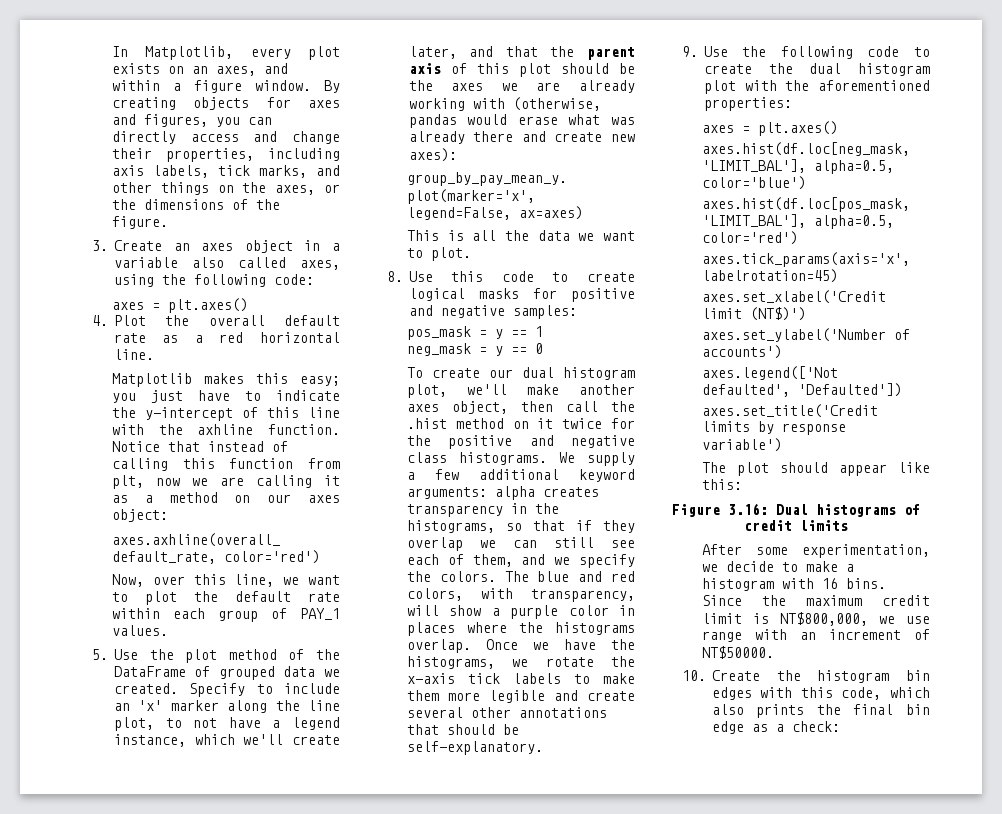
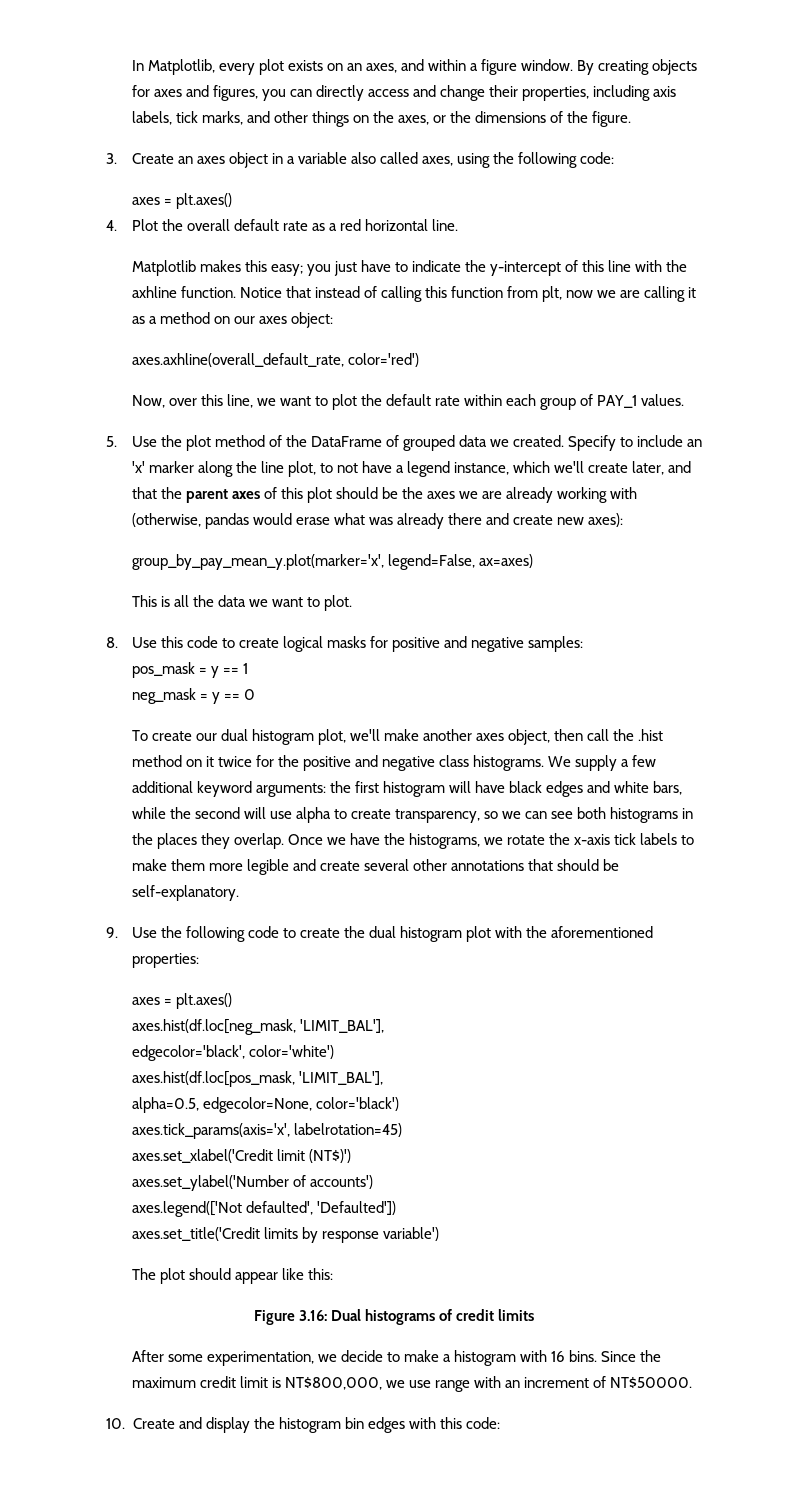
[408,63,441,74] axis -> [231,491,260,499] axes
[494,486,599,500] [406,503,559,517] [406,520,635,533] [406,537,635,551] [406,554,635,568] [406,571,635,582] [406,588,635,602] [406,605,635,619] [406,622,635,636] alpha creates transparency in the histograms, so that if they overlap we can still see each of them, and we specify the colors. The blue and red colors, with transparency, will show a purple color in places where the histograms -> [329,781,683,797] [131,807,694,823] [131,833,230,849] the first histogram will have black edges and white bars, while the second will use alpha to create transparency, so we can see both histograms in the places they
[813,160,894,174] [701,176,806,190] alpha=0.5, color='blue') -> [131,1045,334,1061] // edgecolor='black', color='white')
[813,215,894,229] [701,231,798,245] alpha=0.5, color='red') -> [131,1097,399,1113] // alpha=0.5, edgecolor=None, color='black')
(760, 675) none -> [178,1417,250,1433] and display
[841,687,930,700] [711,704,930,718] [711,721,840,734] code, which also prints the final bin edge as a check: -> [466,1417,501,1429] code:

